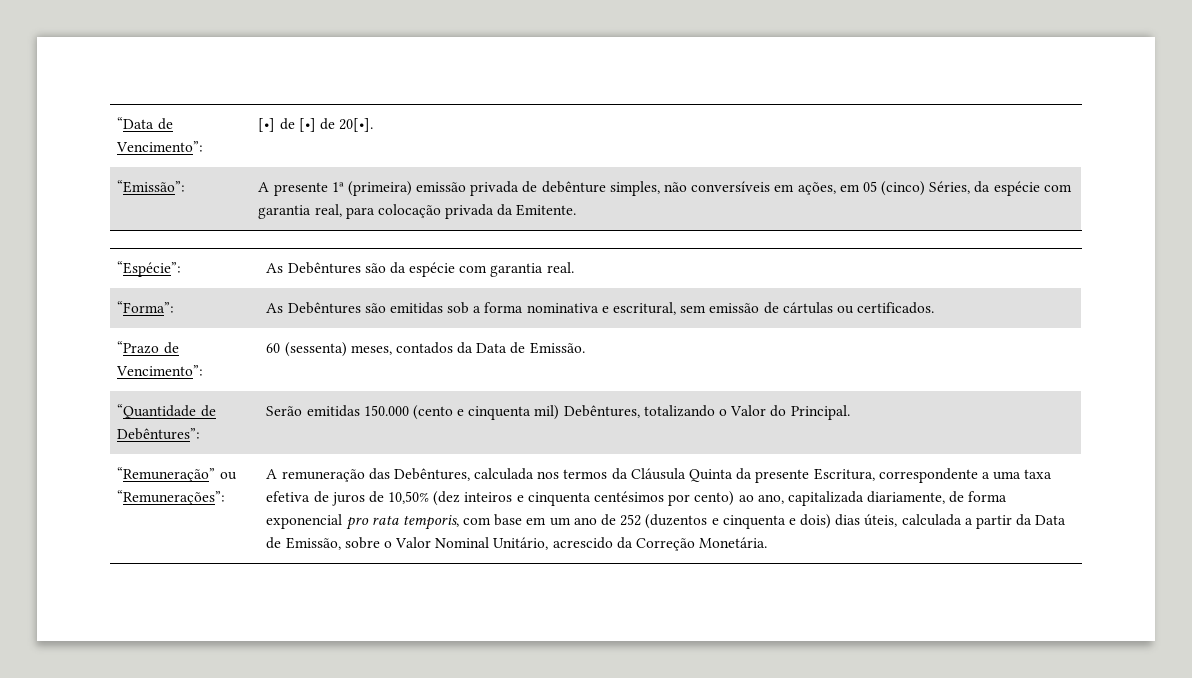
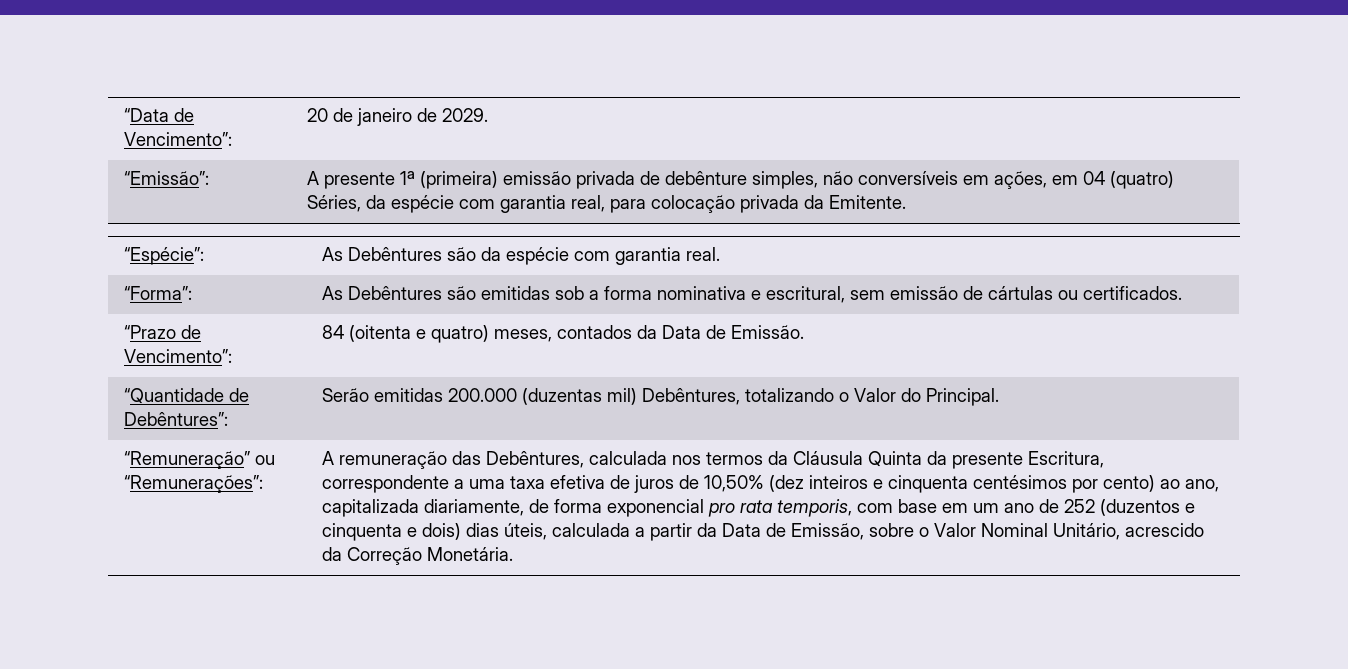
[258,118,374,132] [•] de [•] de 20[•]. -> [306,108,488,126] 20 de janeiro de 2029.
[862,181,926,196] 05 (cinco) -> [1082,171,1174,189] 04 (quatro)
[266,342,347,357] 60 (sessenta) -> [321,325,489,343] 84 (oitenta e quatro)
[363,405,532,420] 150.000 (cento e cinquenta -> [447,388,602,405] 200.000 (duzentas

